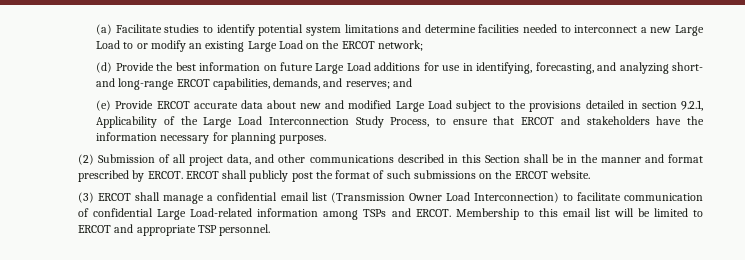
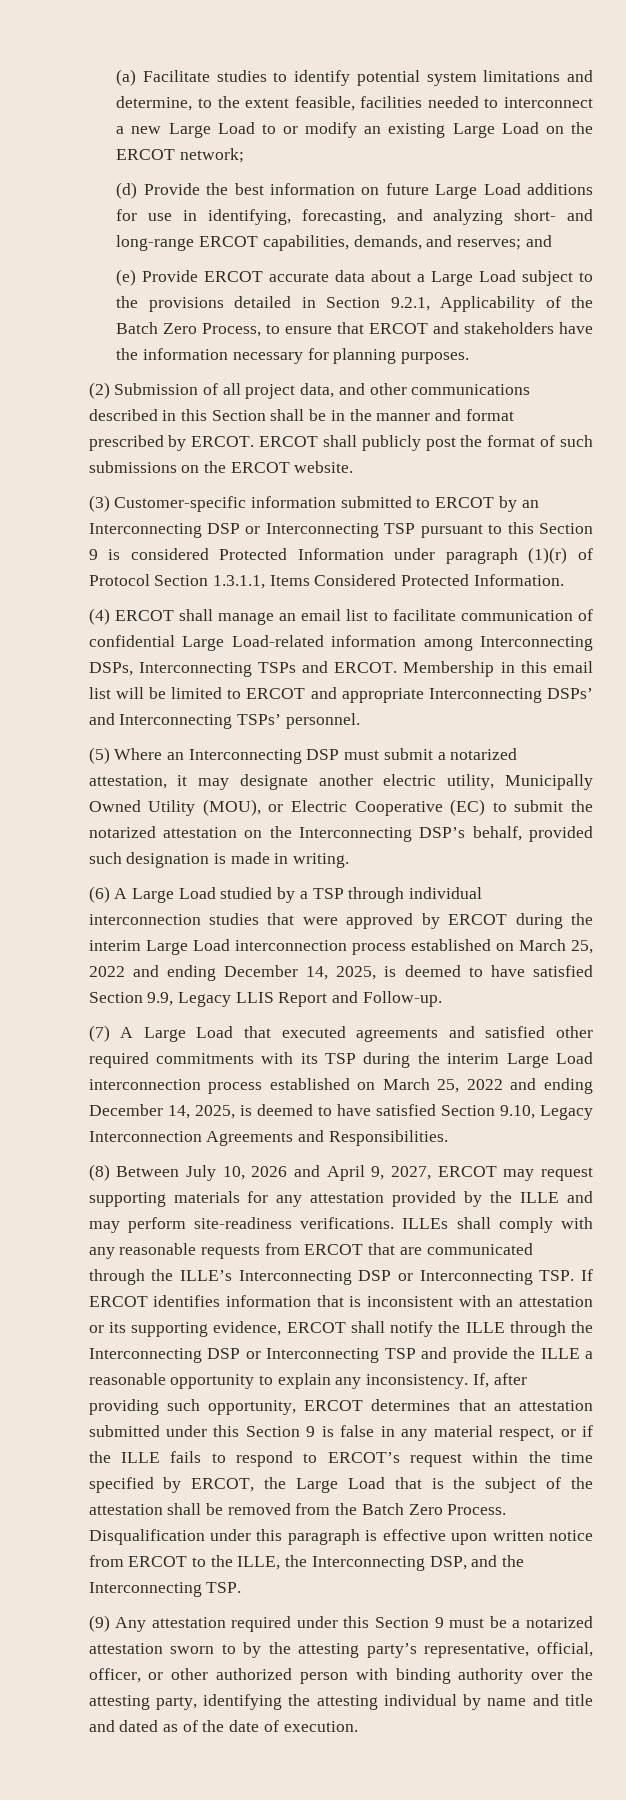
[424,24,476,33] determine -> [116,96,355,111] determine, to the extent feasible,
[300,100,392,109] new and modified -> [417,274,426,282] a
[641,101,677,109] section -> [326,297,381,308] Section
[203,116,384,128] Large Load Interconnection Study -> [116,322,198,334] Batch Zero
[98,192,559,204] ERCOT shall manage a confidential email list (Transmission Owner Load Interconnection) -> [114,496,539,512] [88,522,593,538] [88,547,594,564] [88,574,564,589] [88,608,369,625] Customer-specific information submitted to ERCOT by an Interconnecting DSP or Interconnecting TSP pursuant to this Section 9 is considered Protected Information under paragraph (1)(r) of Protocol Section 1.3.1.1, Items Considered Protected Information. // (4) ERCOT shall manage an email list
(359, 215) none -> [480,636,594,651] [88,662,252,677] Interconnecting DSPs, Interconnecting
[523,210,534,217] to -> [500,662,515,673] in
[197,224,271,236] TSP personnel. -> [428,688,594,703] [88,713,360,729] [88,747,518,764] [88,774,593,790] [88,799,593,816] [88,826,593,842] [88,852,350,868] [88,886,483,903] [88,913,594,929] [88,939,593,955] [88,965,593,981] [88,991,442,1007] [88,1025,593,1042] [88,1052,594,1068] [88,1078,594,1094] [88,1104,594,1120] [88,1130,448,1146] [88,1164,593,1181] [88,1191,594,1207] [88,1217,593,1233] [88,1243,533,1259] [88,1269,593,1285] [88,1295,594,1307] [88,1321,594,1337] [88,1347,593,1363] [88,1373,527,1389] [88,1399,593,1415] [88,1425,594,1441] [88,1451,593,1467] [88,1477,593,1493] [88,1503,507,1515] [88,1529,593,1545] [88,1555,525,1571] [88,1582,242,1597] [88,1615,594,1632] [88,1642,593,1658] [88,1668,593,1684] [88,1694,594,1710] [88,1720,358,1732] Interconnecting DSPs’ and Interconnecting TSPs’ personnel. // (5) Where an Interconnecting DSP must submit a notarized attestation, it may designate another electric utility, Municipally Owned Utility (MOU), or Electric Cooperative (EC) to submit the notarized attestation on the Interconnecting DSP’s behalf, provided such designation is made in writing. // (6) A Large Load studied by a TSP through individual interconnection studies that were approved by ERCOT during the interim Large Load interconnection process established on March 25, 2022 and ending December 14, 2025, is deemed to have satisfied Section 9.9, Legacy LLIS Report and Follow-up. // (7) A Large Load that executed agreements and satisfied other required commitments with its TSP during the interim Large Load interconnection process established on March 25, 2022 and ending December 14, 2025, is deemed to have satisfied Section 9.10, Legacy Interconnection Agreements and Responsibilities. // (8) Between July 10, 2026 and April 9, 2027, ERCOT may request supporting materials for any attestation provided by the ILLE and may perform site-readiness verifications. ILLEs shall comply with any reasonable requests from ERCOT that are communicated through the ILLE’s Interconnecting DSP or Interconnecting TSP. If ERCOT identifies information that is inconsistent with an attestation or its supporting evidence, ERCOT shall notify the ILLE through the Interconnecting DSP or Interconnecting TSP and provide the ILLE a reasonable opportunity to explain any inconsistency. If, after providing such opportunity, ERCOT determines that an attestation submitted under this Section 9 is false in any material respect, or if the ILLE fails to respond to ERCOT’s request within the time specified by ERCOT, the Large Load that is the subject of the attestation shall be removed from the Batch Zero Process. Disqualification under this paragraph is effective upon written notice from ERCOT to the ILLE, the Interconnecting DSP, and the Interconnecting TSP. // (9) Any attestation required under this Section 9 must be a notarized attestation sworn to by the attesting party’s representative, official, officer, or other authorized person with binding authority over the attesting party, identifying the attesting individual by name and title and dated as of the date of execution.

